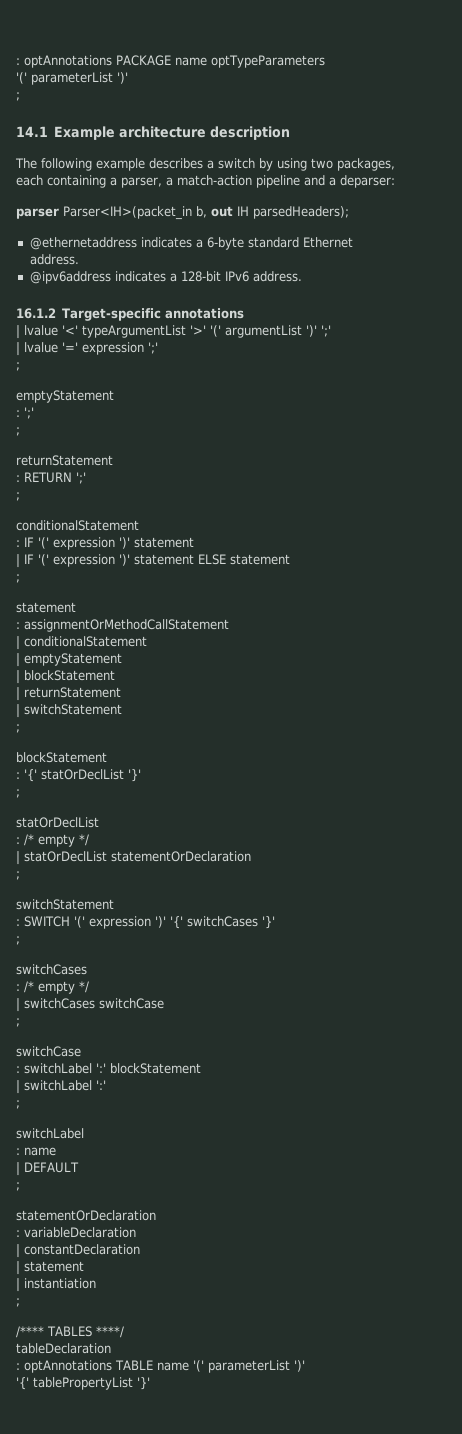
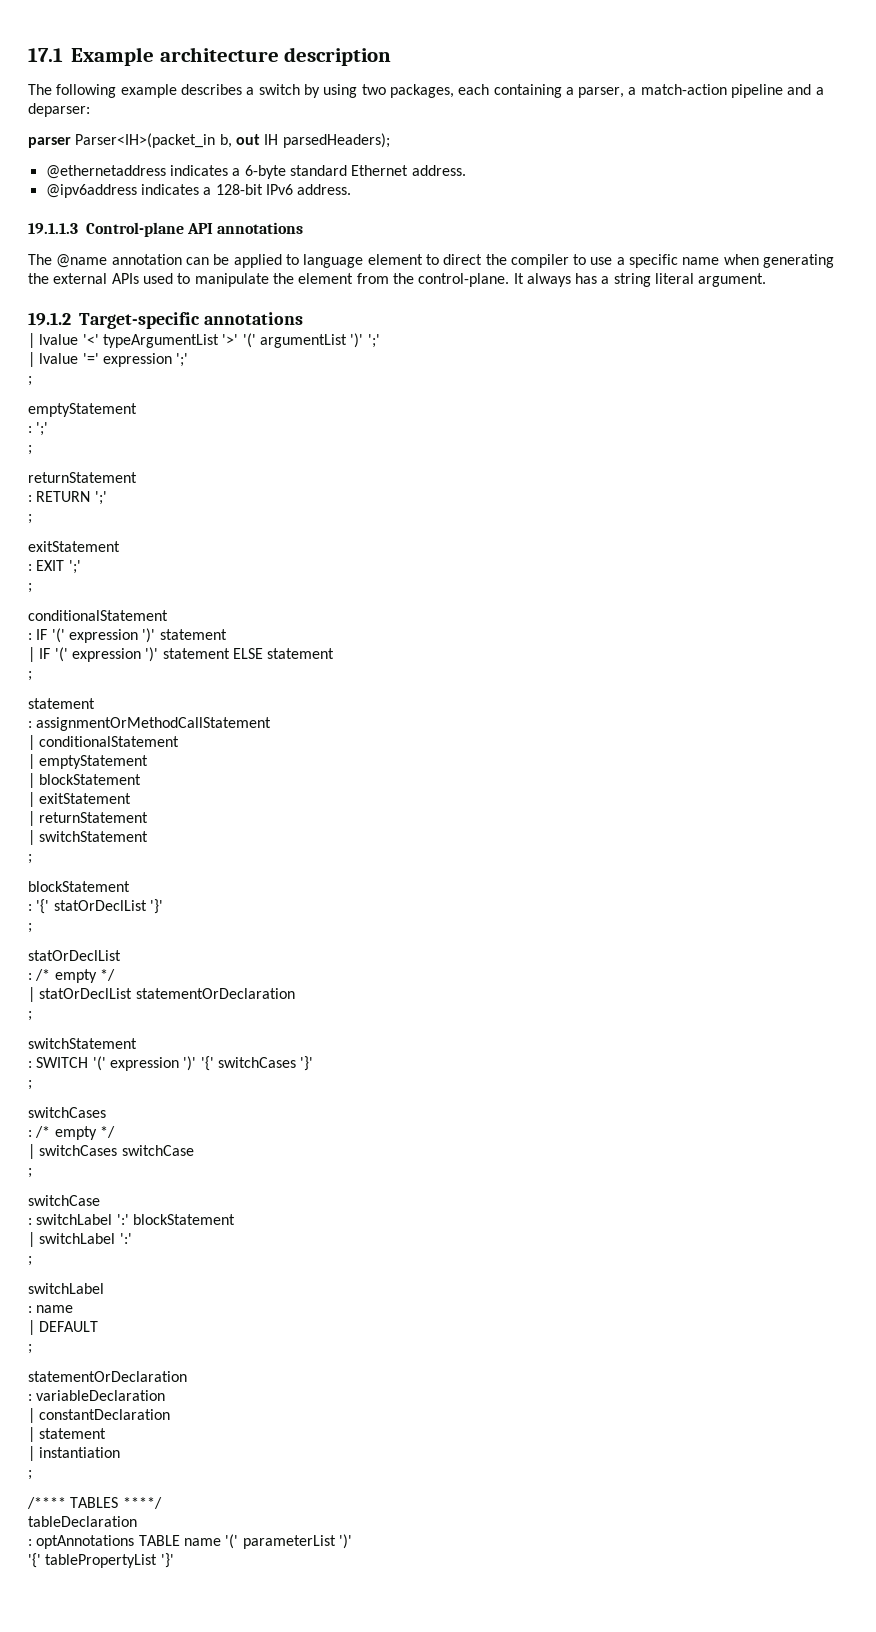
[16,55,325,68] [16,72,128,85] [16,92,20,101] [16,126,48,137] : optAnnotations PACKAGE name optTypeParameters // '(' parameterList ')' // ; // 14.1 -> [28,48,63,62] 17.1
[16,308,56,319] 16.1.2 -> [28,222,304,237] [28,254,835,268] [28,273,767,287] [28,312,71,326] 19.1.1.3 Control-plane API annotations // The @name annotation can be applied to language element to direct the compiler to use a specific name when generating the external APIs used to manipulate the element from the control-plane. It always has a string literal argument. // 19.1.2
(20, 496) none -> [28,541,120,552] [28,560,81,574] [28,583,32,593] // exitStatement // : EXIT ';' // ;
(115, 675) none -> [28,792,132,807] // | exitStatement

